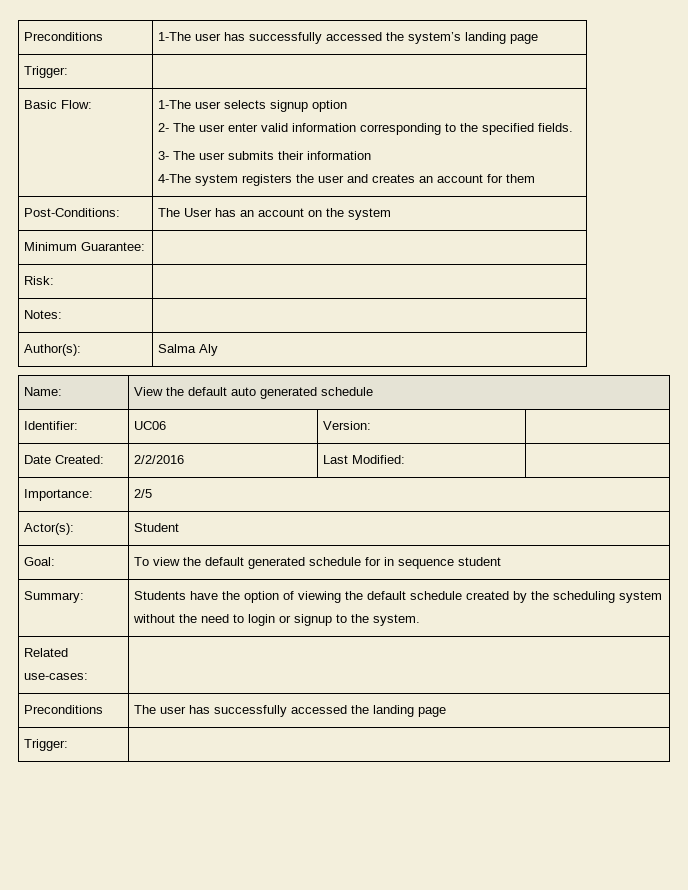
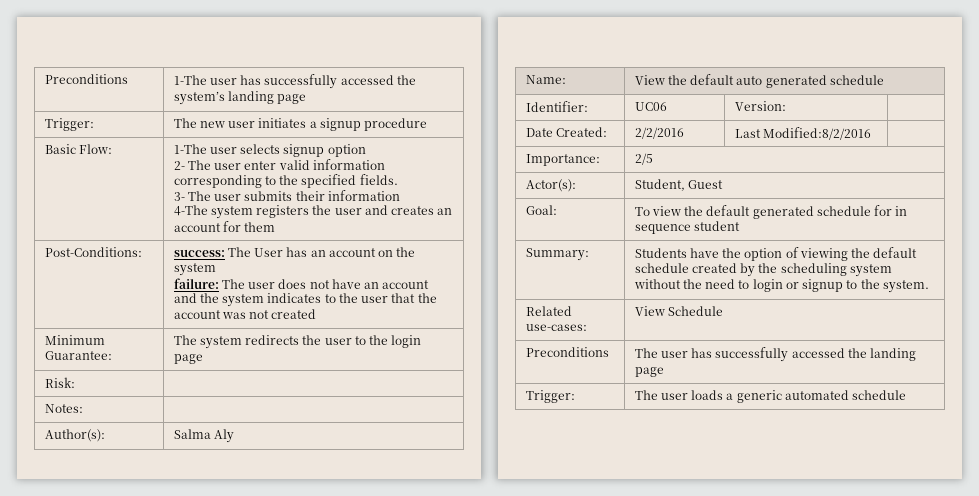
(69, 72) none -> [173,118,428,131] The new user initiates a signup procedure
(121, 212) none -> [173,249,225,257] success:
[24,242,146,251] // Minimum Guarantee: | -> [173,278,430,289] [173,293,437,307] [173,309,317,319] [44,335,105,345] [44,351,112,360] [173,335,422,349] [173,354,203,364] // failure: The user does not have an account and the system indicates to the user that the account was not created // Minimum Guarantee: | The system redirects the user to the login page
[352,455,406,464] Modified: -> [762,127,871,140] Modified:8/2/2016
[134,523,180,532] Student -> [634,179,723,191] Student, Guest
(89, 676) none -> [634,306,723,316] View Schedule
(69, 745) none -> [634,390,907,403] The user loads a generic automated schedule

